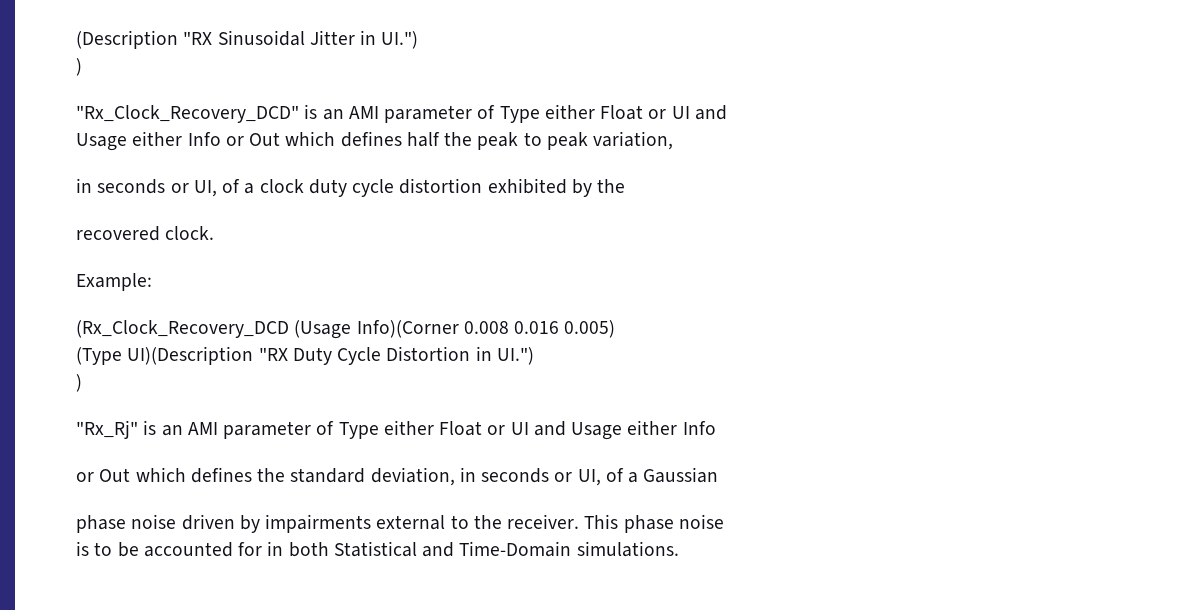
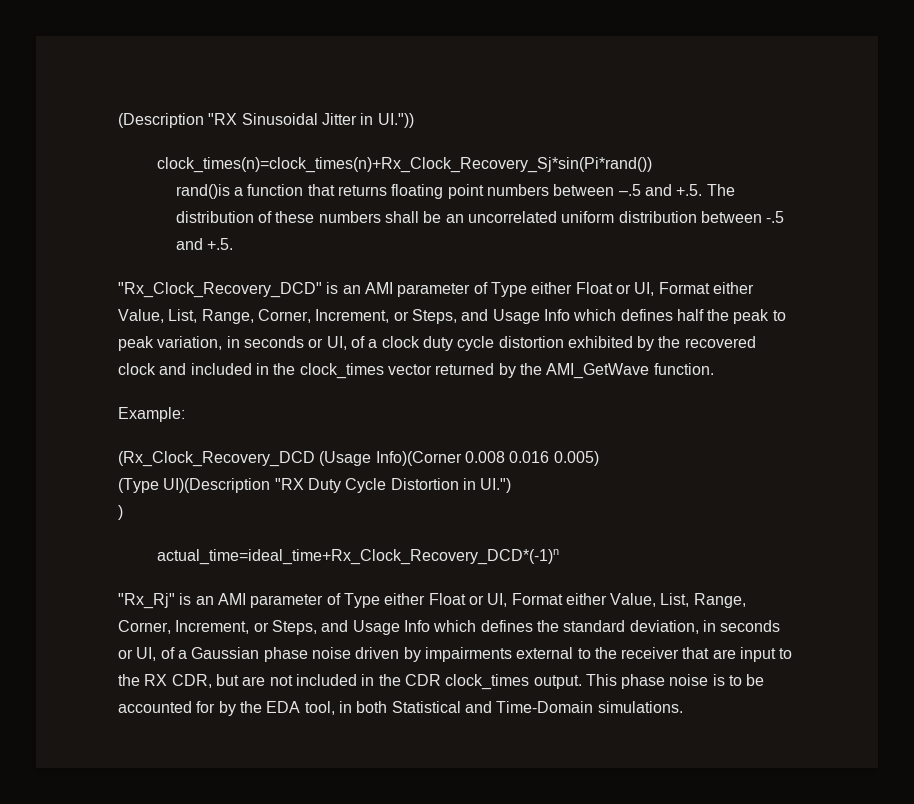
[381,31,419,49] [76,58,82,76] UI.") // ) -> [377,113,414,128] [156,157,652,173] [175,184,735,199] [175,211,785,223] [175,238,234,250] UI.")) // clock_times(n)=clock_times(n)+Rx_Clock_Recovery_Sj*sin(Pi*rand()) // rand()is a function that returns floating point numbers between –.5 and +.5. The distribution of these numbers shall be an uncorrelated uniform distribution between -.5 and +.5.
[671,105,727,120] [76,131,281,151] UI and // Usage either Info or Out -> [634,282,754,296] [118,309,570,324] UI, Format either Value, List, Range, Corner, Increment, or Steps, and Usage Info
(674, 140) // -> (223, 343) none
[76,226,215,241] // recovered clock. -> [684,336,756,348] [118,363,714,379] recovered clock and included in the clock_times vector returned by the AMI_GetWave function.
(82, 383) none -> [156,549,559,565] // actual_time=ideal_time+Rx_Clock_Recovery_DCD*(-1)n
[510,420,716,440] [76,468,131,482] UI and Usage either Info // or Out -> [487,593,746,608] [118,620,430,635] UI, Format either Value, List, Range, Corner, Increment, or Steps, and Usage Info
(719, 475) // -> (260, 653) none
[507,514,580,529] receiver. -> [621,647,793,662] [118,674,582,690] receiver that are input to the RX CDR, but are not included in the CDR clock_times output.
(724, 521) // -> (709, 680) none
(263, 549) none -> [218,701,335,716] by the EDA tool,

